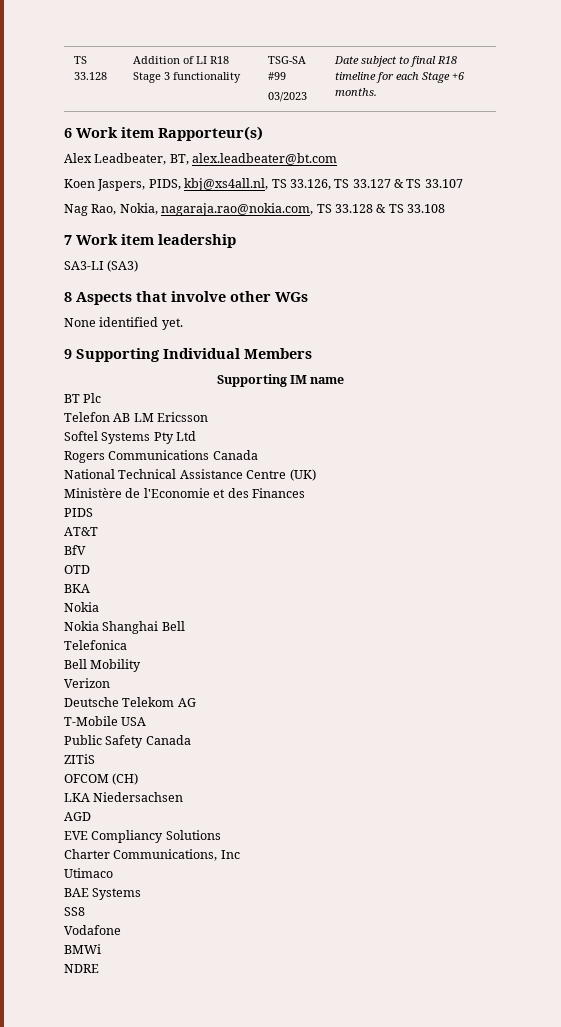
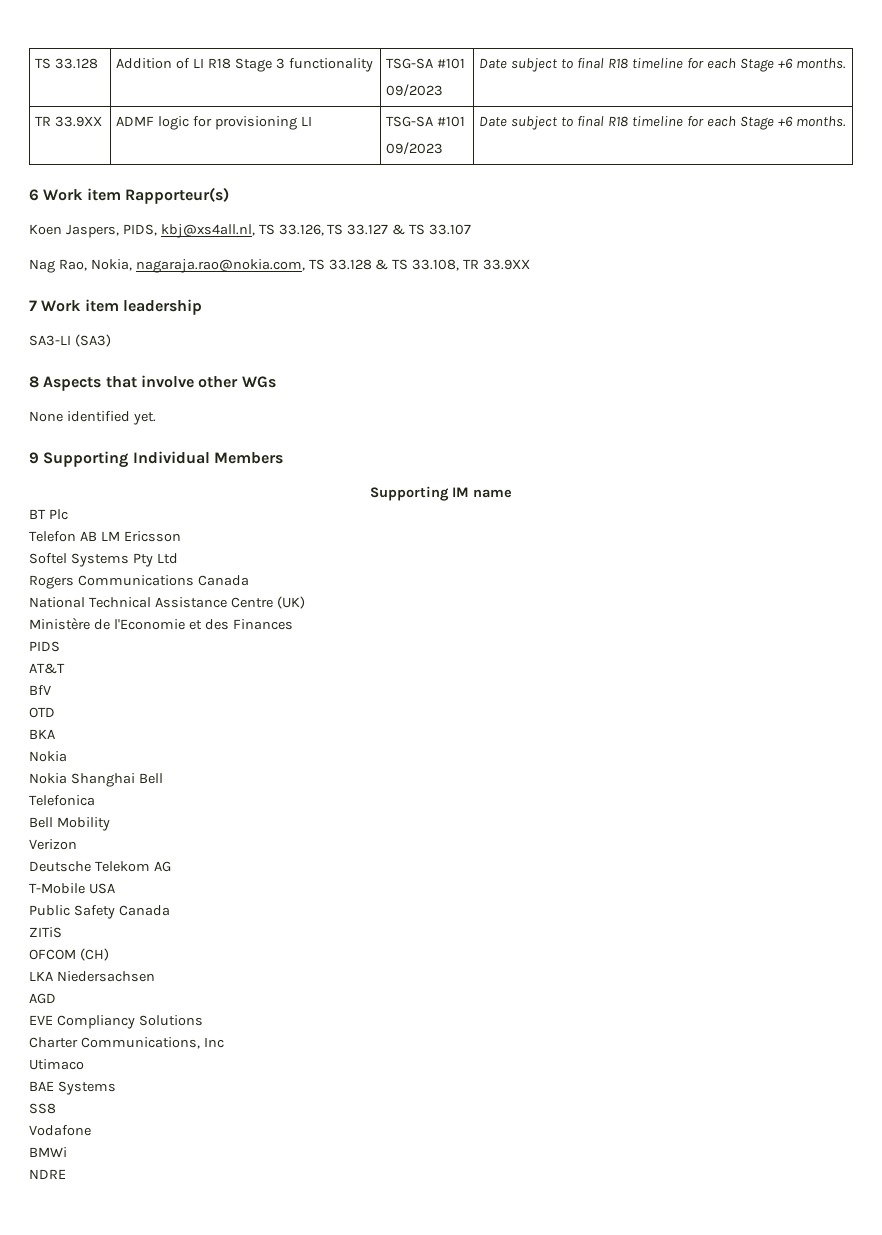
[267,72,286,80] [267,92,307,102] #99 // 03/2023 -> [437,58,466,69] [386,84,444,97] [479,58,846,72] [35,116,103,127] [116,116,313,130] [386,116,466,127] [386,142,444,155] #101 // 09/2023 | Date subject to final R18 timeline for each Stage +6 months. // TR 33.9XX | ADMF logic for provisioning LI | TSG-SA #101 // 09/2023
[64,153,338,165] // Alex Leadbeater, BT, alex.leadbeater@bt.com -> (229, 195) none
[407,204,445,213] 33.108 -> [412,259,531,271] 33.108, TR 33.9XX

